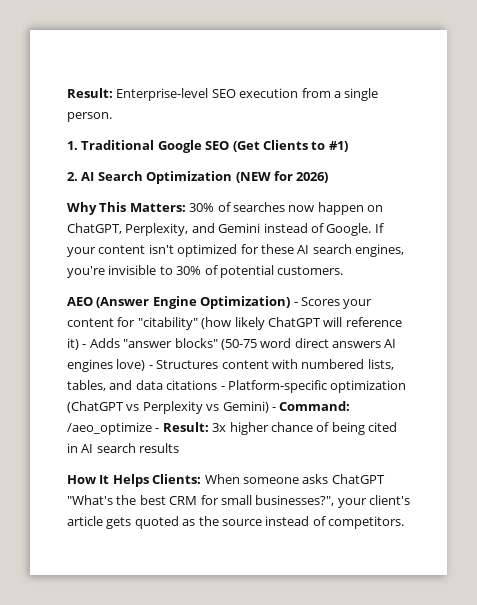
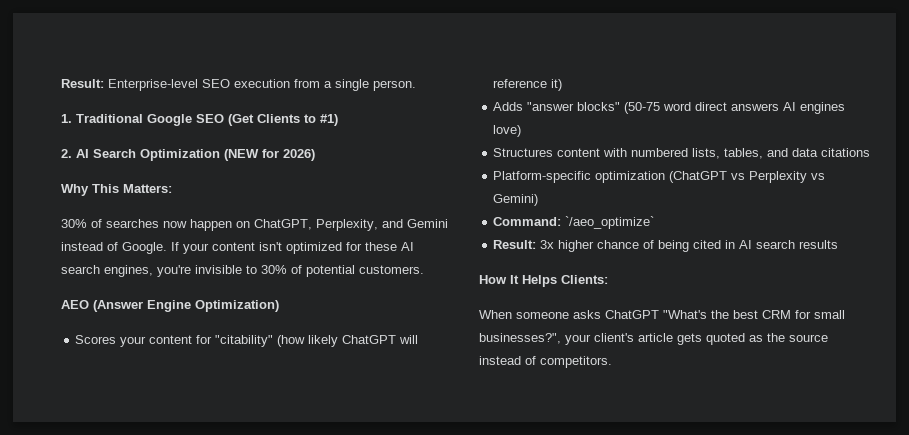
(186, 207) none -> (172, 188) //
[293,302,298,306] - -> (279, 306) //
[82,344,87,348] - -> (563, 85) //
[148,365,153,369] - -> (522, 131) //
[220,386,225,390] - -> (871, 152) //
[271,401,351,411] [67,422,160,435] - Command: /aeo_optimize - -> [493,216,655,229] // Command: `/aeo_optimize` //
(202, 479) none -> (608, 279) //

